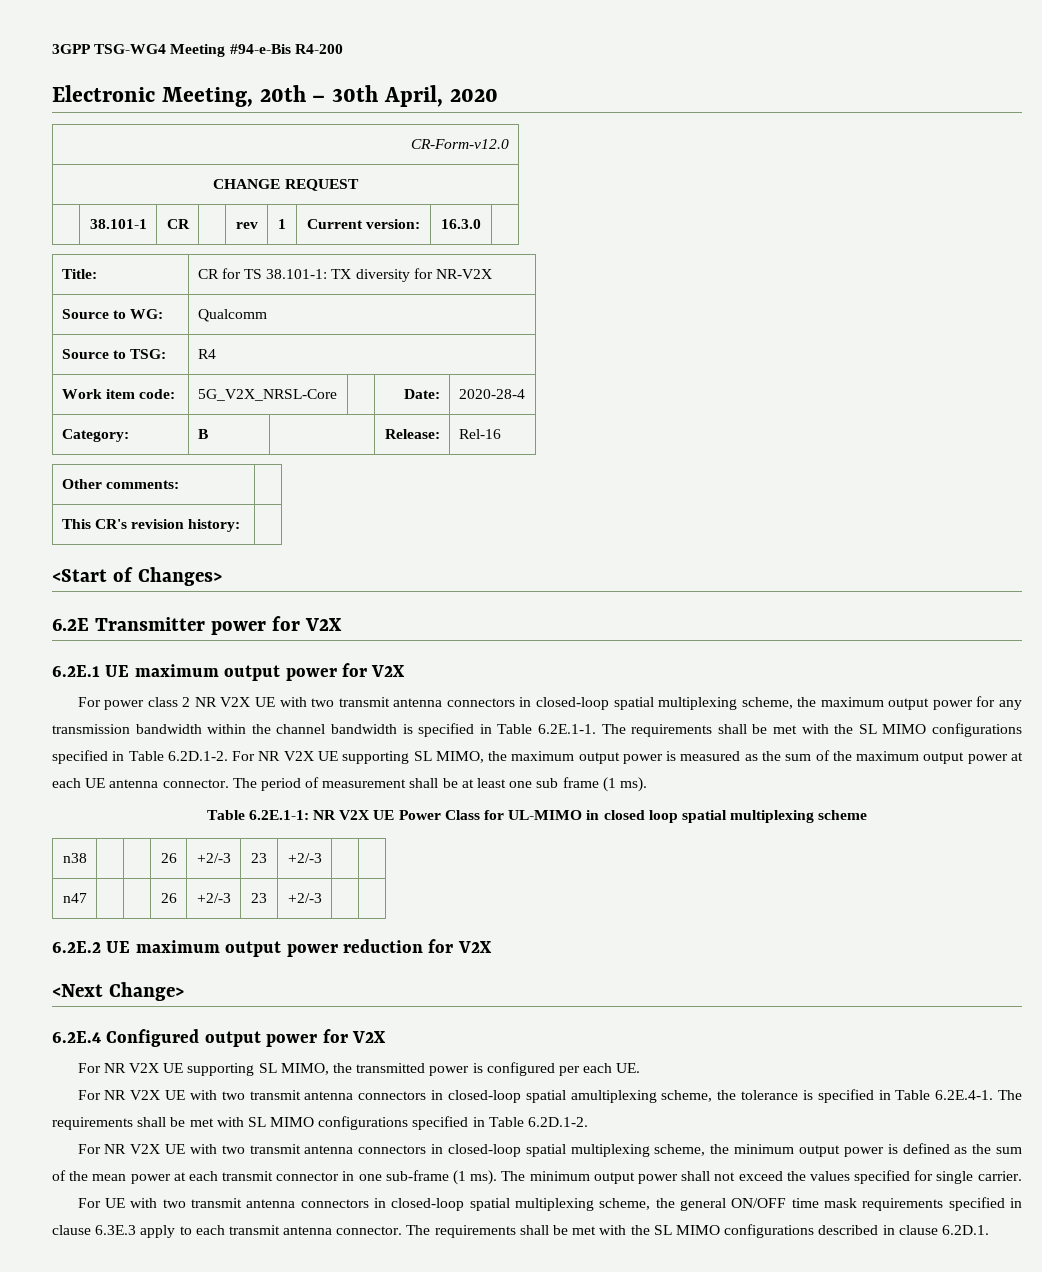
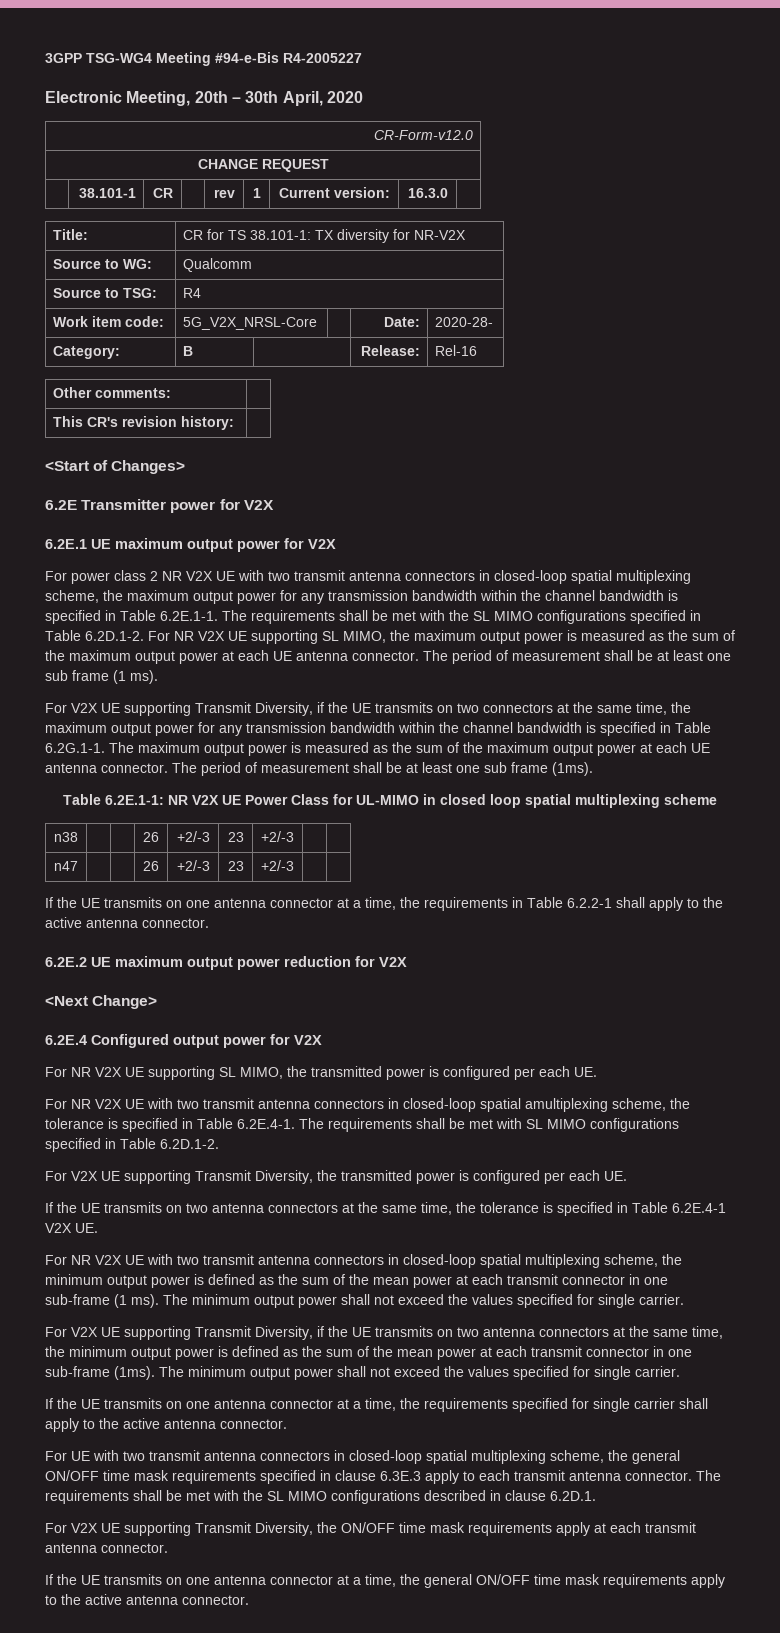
[294,44,343,54] R4-200 -> [283,53,362,63] R4-2005227
[458,389,525,399] 2020-28-4 -> [435,317,494,327] 2020-28-
(647, 784) none -> [45,702,691,716] [45,722,711,736] [45,742,710,756] [45,762,593,776] // For V2X UE supporting Transmit Diversity, if the UE transmits on two connectors at the same time, the maximum output power for any transmission bandwidth within the channel bandwidth is specified in Table 6.2G.1-1. The maximum output power is measured as the sum of the maximum output power at each UE antenna connector. The period of measurement shall be at least one sub frame (1ms).
(322, 898) none -> [45,897,723,911] [45,917,209,928] // If the UE transmits on one antenna connector at a time, the requirements in Table 6.2.2-1 shall apply to the active antenna connector.
(589, 1122) none -> [45,1170,627,1184] [45,1202,726,1216] [45,1223,98,1233] // For V2X UE supporting Transmit Diversity, the transmitted power is configured per each UE. // If the UE transmits on two antenna connectors at the same time, the tolerance is specified in Table 6.2E.4-1 V2X UE.
(1022, 1176) none -> [45,1326,723,1340] [45,1346,692,1360] [45,1366,680,1380] [45,1398,708,1412] [45,1418,287,1432] // For V2X UE supporting Transmit Diversity, if the UE transmits on two antenna connectors at the same time, the minimum output power is defined as the sum of the mean power at each transmit connector in one sub-frame (1ms). The minimum output power shall not exceed the values specified for single carrier. // If the UE transmits on one antenna connector at a time, the requirements specified for single carrier shall apply to the active antenna connector.
(989, 1230) none -> [45,1522,696,1536] [45,1543,168,1553] [45,1574,725,1588] [45,1594,249,1605] // For V2X UE supporting Transmit Diversity, the ON/OFF time mask requirements apply at each transmit antenna connector. // If the UE transmits on one antenna connector at a time, the general ON/OFF time mask requirements apply to the active antenna connector.

